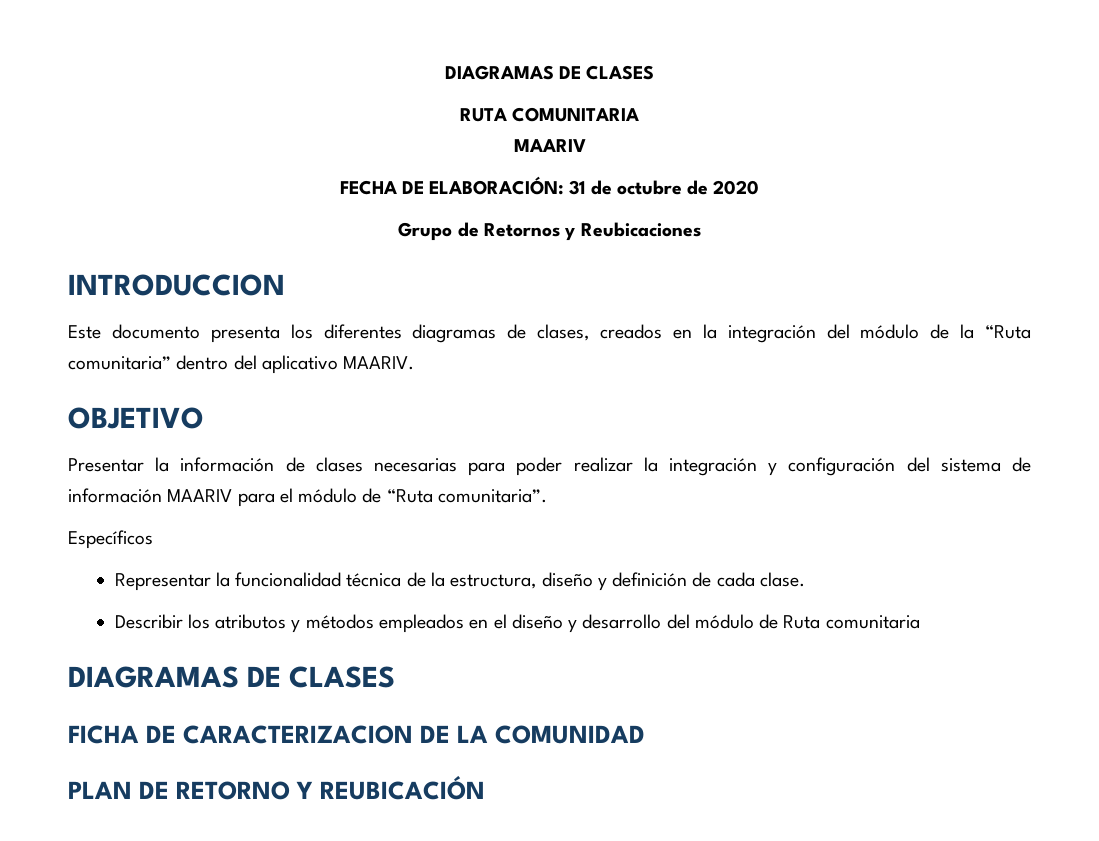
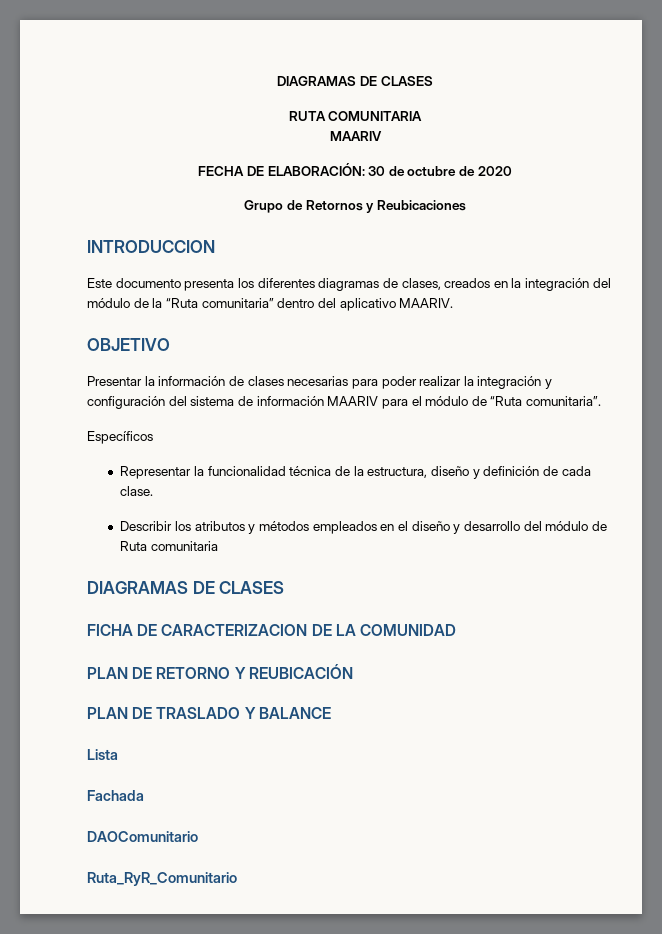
[569,180,586,195] 31 -> [368,166,386,176] 30
(486, 787) none -> [87,707,331,719] [87,749,118,760] [87,790,144,801] [87,831,198,842] [87,872,237,886] // PLAN DE TRASLADO Y BALANCE // Lista // Fachada // DAOComunitario // Ruta_RyR_Comunitario

